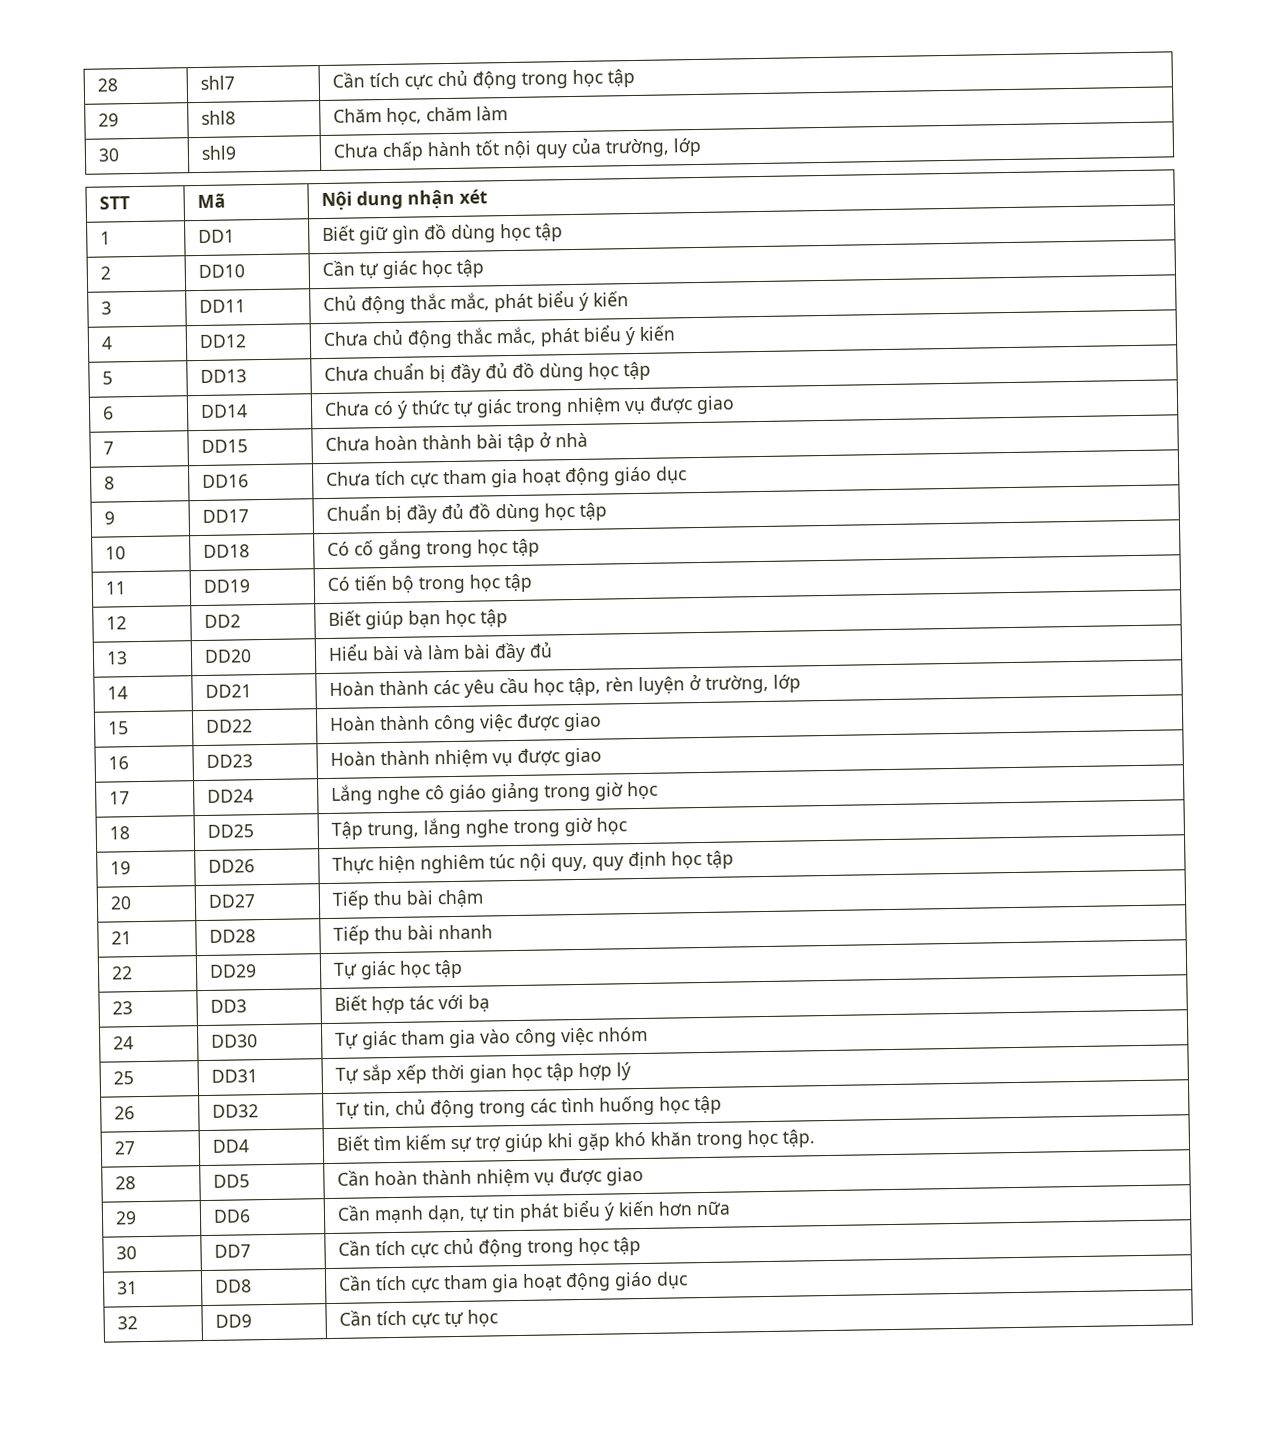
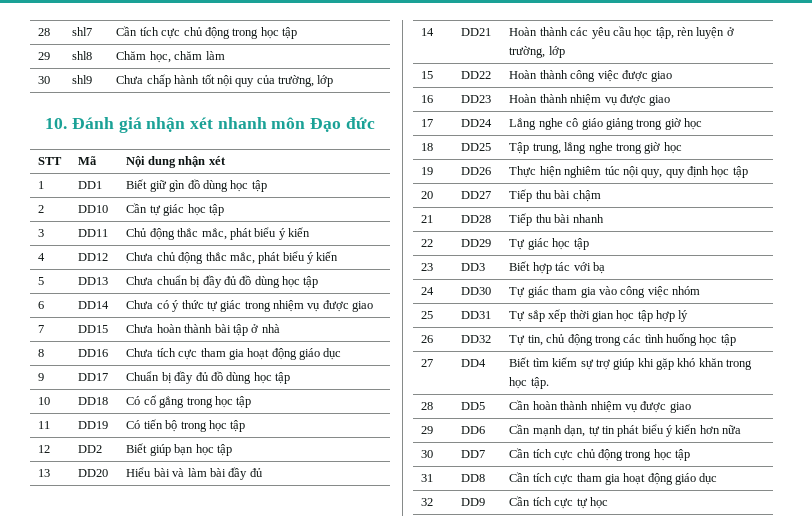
(703, 147) none -> [45,117,375,133] // 10. Đánh giá nhận xét nhanh môn Đạo đức

